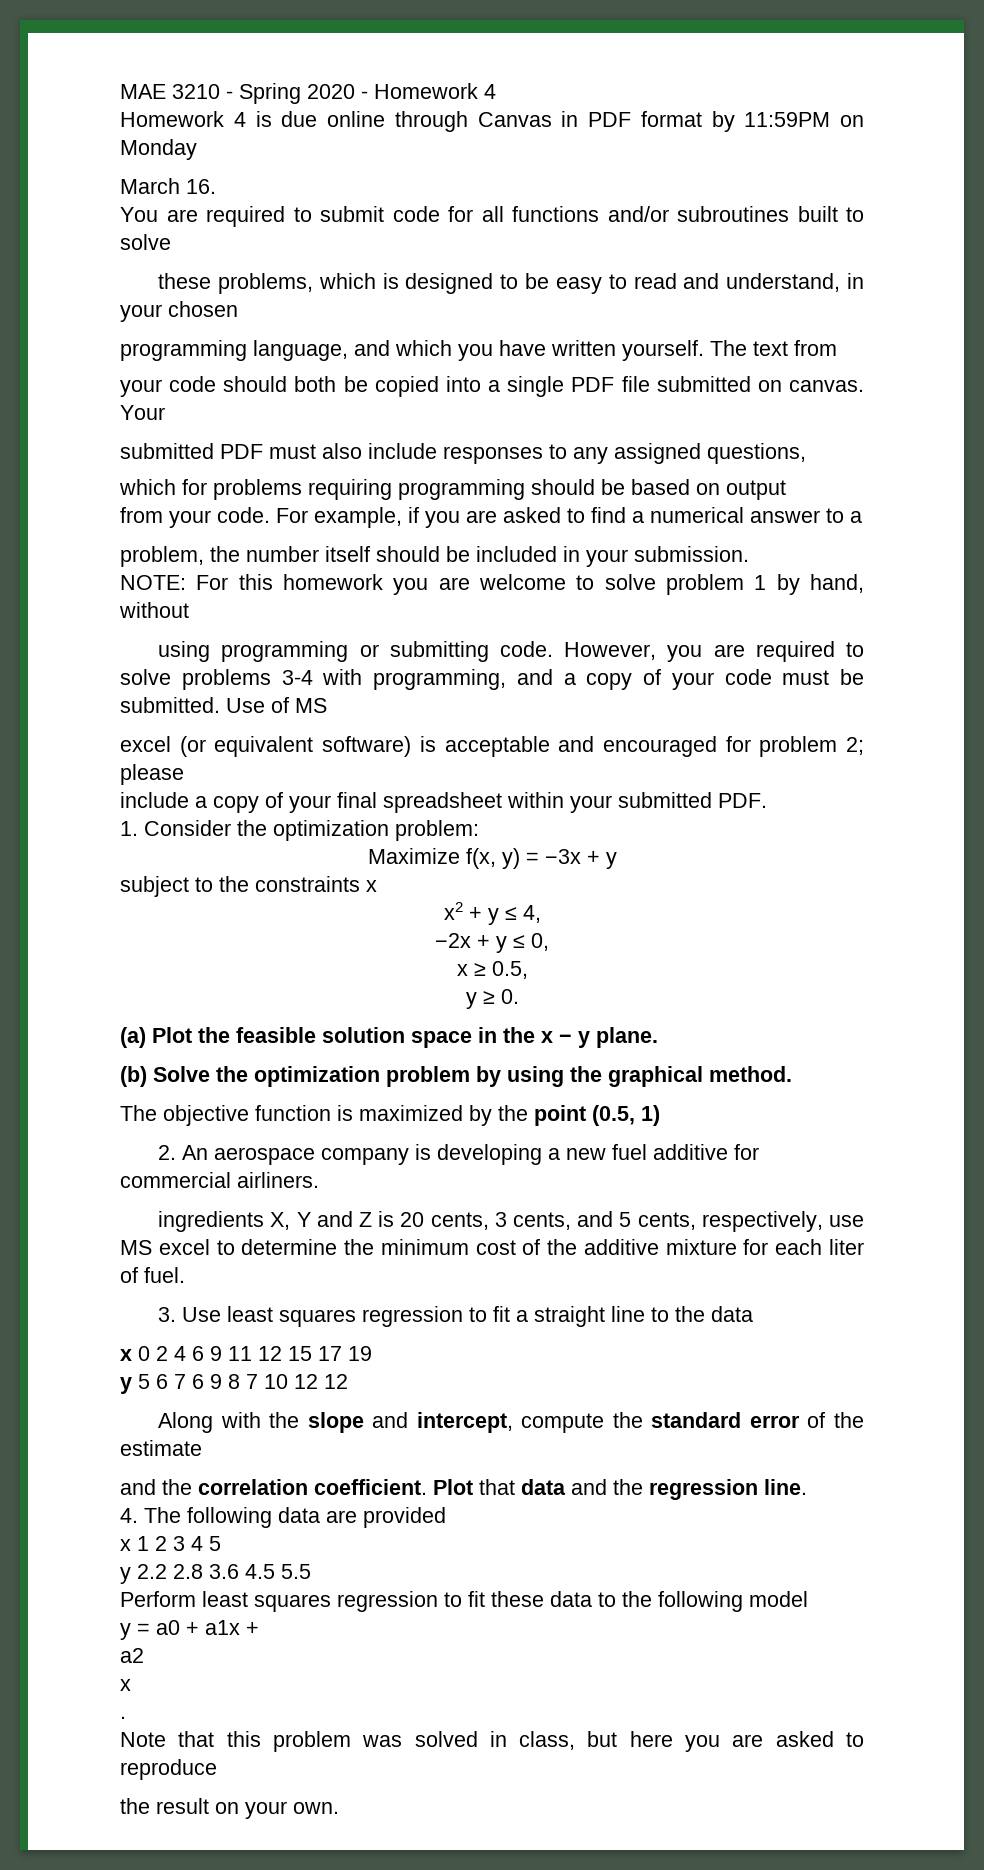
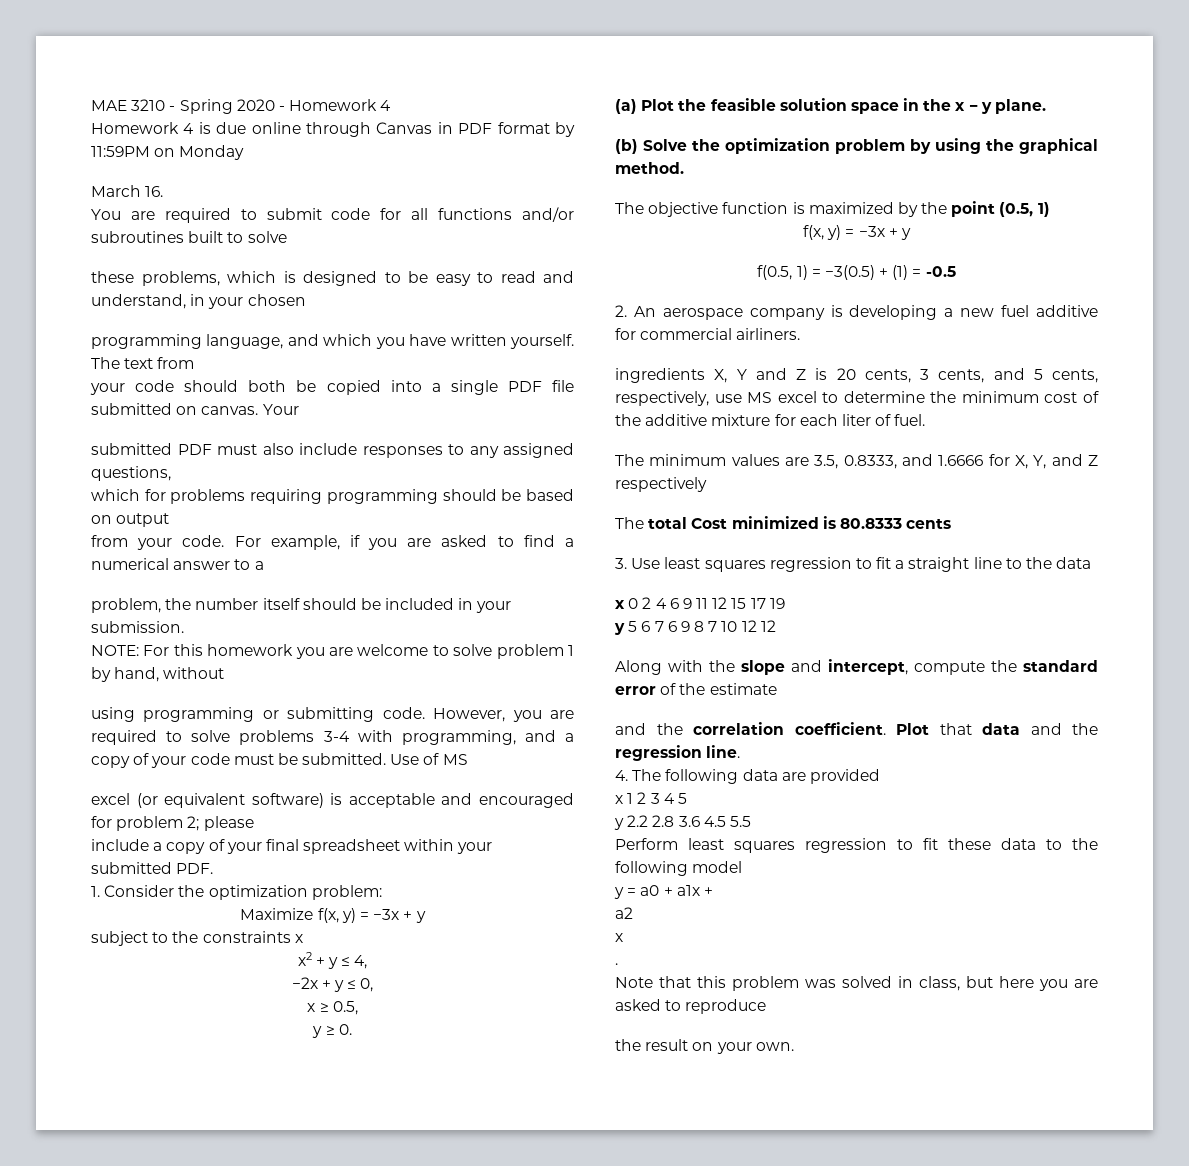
(660, 1115) none -> [803,225,911,240] [757,265,956,280] // f(x, y) = −3x + y // f(0.5, 1) = −3(0.5) + (1) = -0.5
(185, 1275) none -> [615,454,1098,469] [615,477,707,492] [615,516,952,529] // The minimum values are 3.5, 0.8333, and 1.6666 for X, Y, and Z respectively // The total Cost minimized is 80.8333 cents

